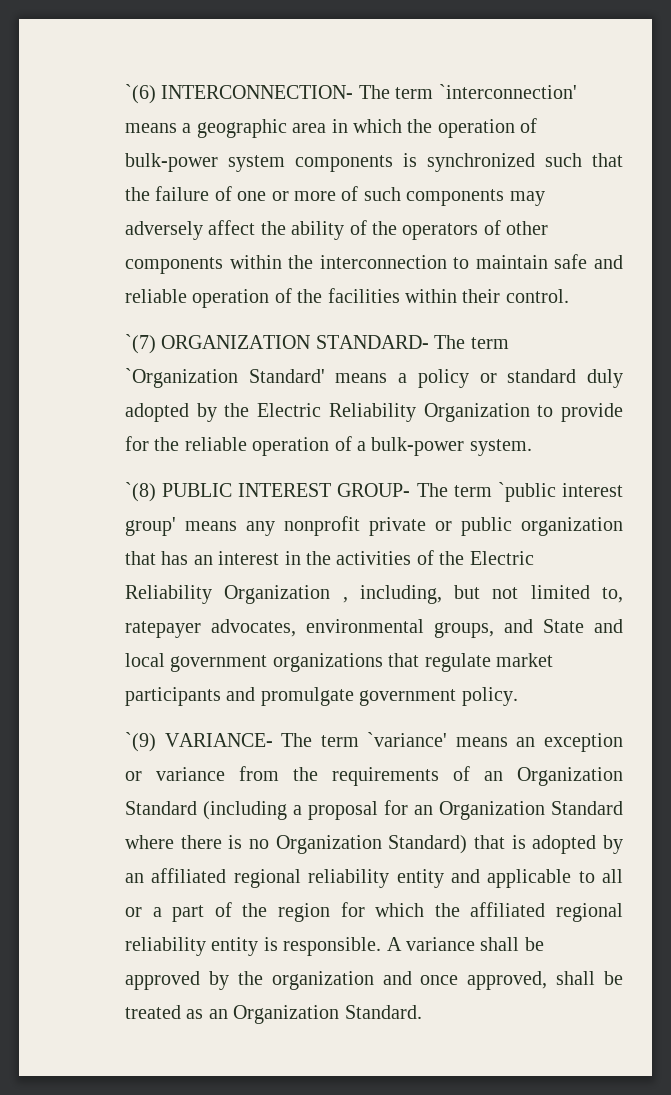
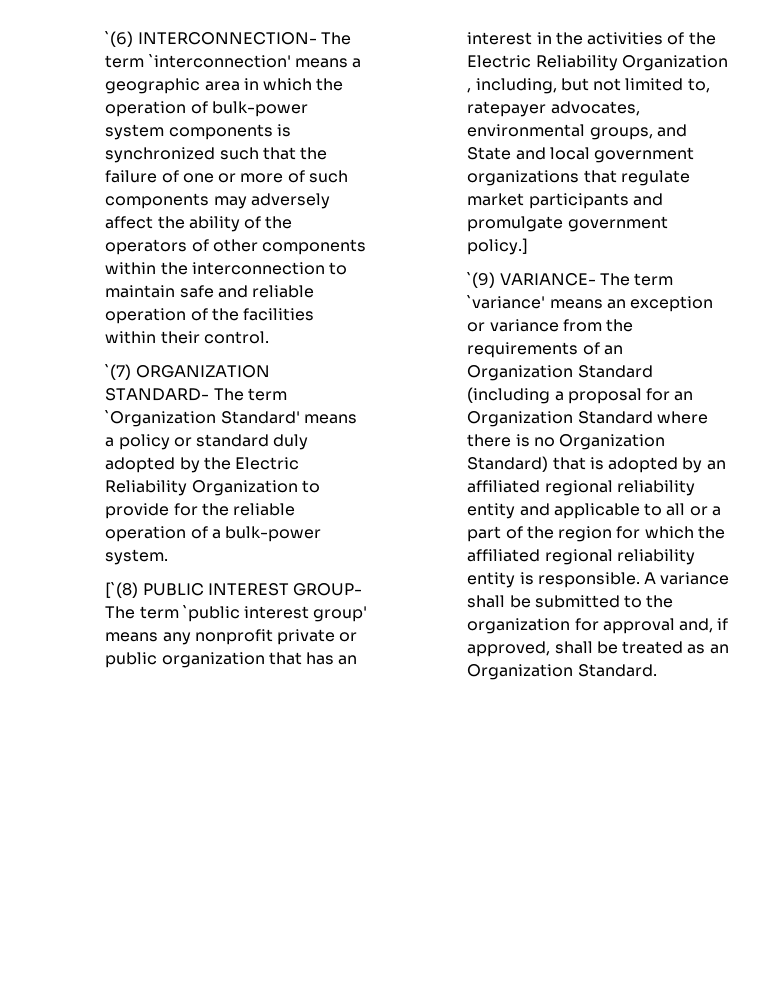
[124,482,156,502] `(8) -> [105,582,139,598] [`(8)
[461,687,518,706] policy. -> [467,238,529,255] policy.]
[124,971,459,990] approved by the organization and once -> [534,595,674,608] [467,618,729,634] submitted to the organization for approval and, if

